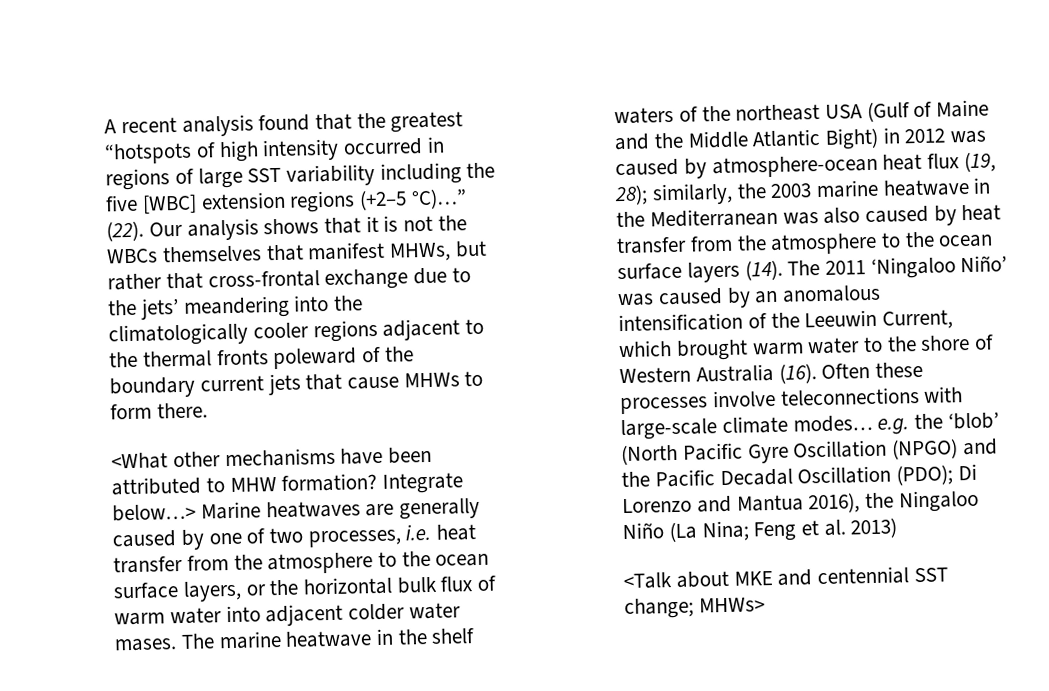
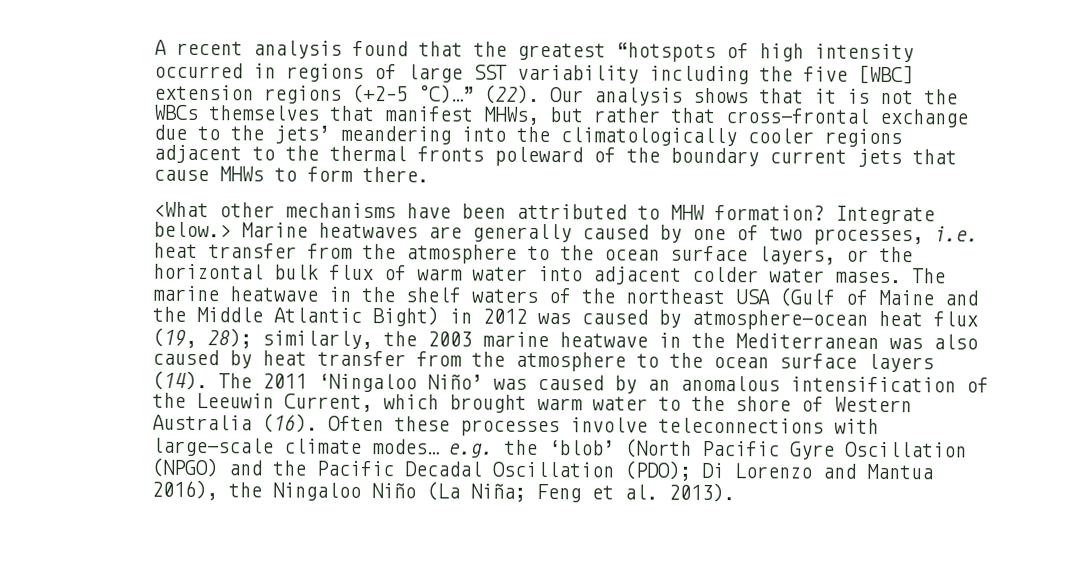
[112,503,197,522] below…> -> [153,221,232,238] below.>
[701,520,749,542] Nina; -> [470,483,527,502] Niña;
[850,517,898,539] [623,566,948,590] [624,597,766,620] 2013) // <Talk about MKE and centennial SST change; MHWs> -> [668,482,736,503] 2013).

